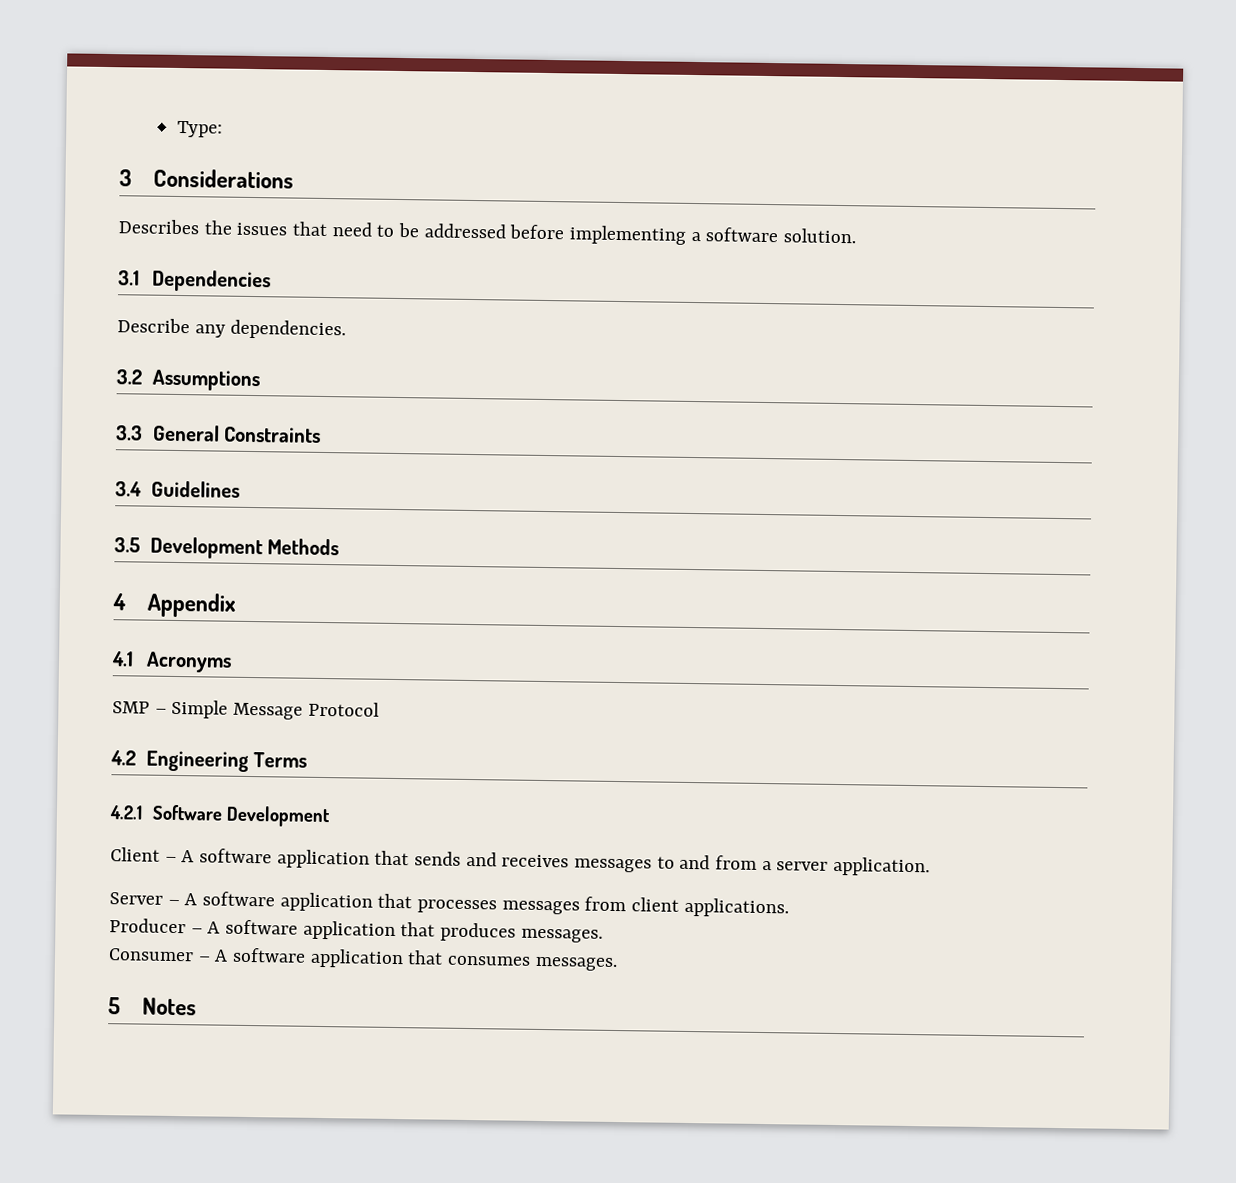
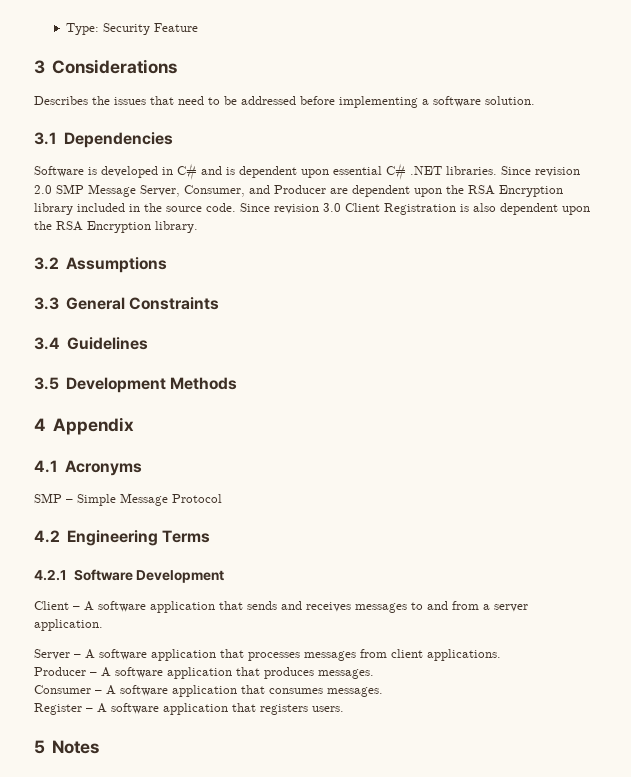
(223, 129) none -> [103,23,199,35] Security Feature
[117,318,347,340] Describe any dependencies. -> [34,163,580,180] [34,184,563,197] [34,203,590,215] [34,221,198,233] Software is developed in C# and is dependent upon essential C# .NET libraries. Since revision 2.0 SMP Message Server, Consumer, and Producer are dependent upon the RSA Encryption library included in the source code. Since revision 3.0 Client Registration is also dependent upon the RSA Encryption library.
(618, 964) none -> [34,703,344,715] // Register – A software application that registers users.

